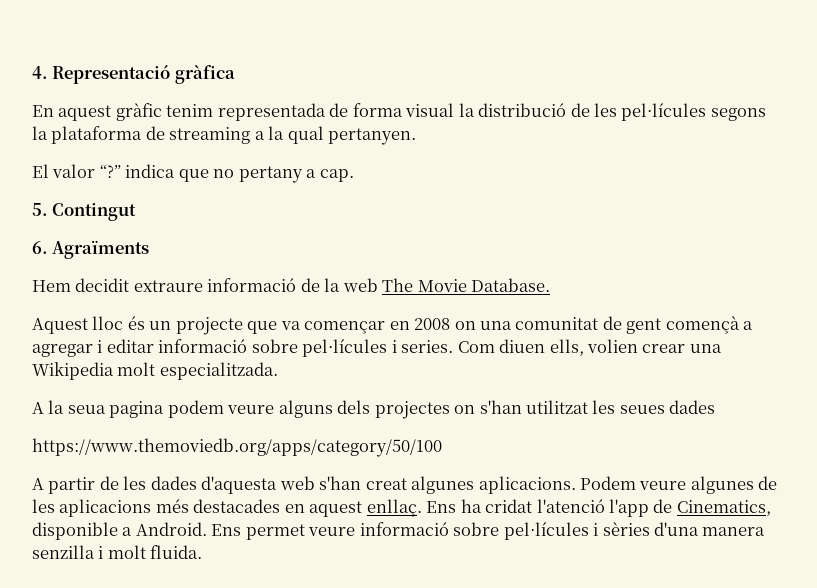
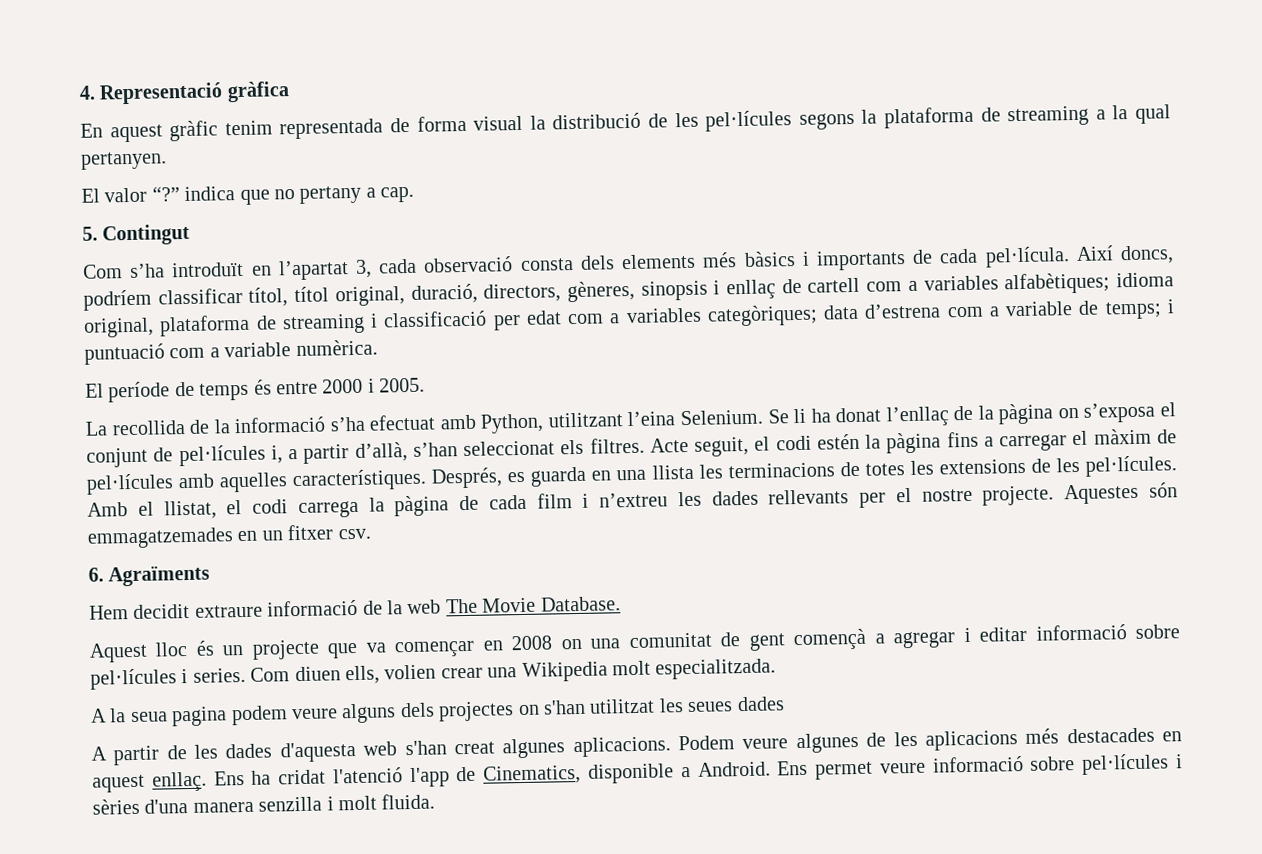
(137, 212) none -> [82,245,1174,281] [83,272,1175,311] [83,299,1176,338] [84,339,378,365] [85,377,426,403] [85,402,1176,436] [86,428,1177,468] [86,455,1177,495] [87,482,1179,520] [87,524,371,549] // Com s’ha introduït en l’apartat 3, cada observació consta dels elements més bàsics i importants de cada pel·lícula. Així doncs, podríem classificar títol, títol original, duració, directors, gèneres, sinopsis i enllaç de cartell com a variables alfabètiques; idioma original, plataforma de streaming i classificació per edat com a variables categòriques; data d’estrena com a variable de temps; i puntuació com a variable numèrica. // El període de temps és entre 2000 i 2005. // La recollida de la informació s’ha efectuat amb Python, utilitzant l’eina Selenium. Se li ha donat l’enllaç de la pàgina on s’exposa el conjunt de pel·lícules i, a partir d’allà, s’han seleccionat els filtres. Acte seguit, el codi estén la pàgina fins a carregar el màxim de pel·lícules amb aquelles característiques. Després, es guarda en una llista les terminacions de totes les extensions de les pel·lícules. Amb el llistat, el codi carrega la pàgina de cada film i n’extreu les dades rellevants per el nostre projecte. Aquestes són emmagatzemades en un fitxer csv.
[32,438,442,457] // https://www.themoviedb.org/apps/category/50/100 -> (785, 704) none

